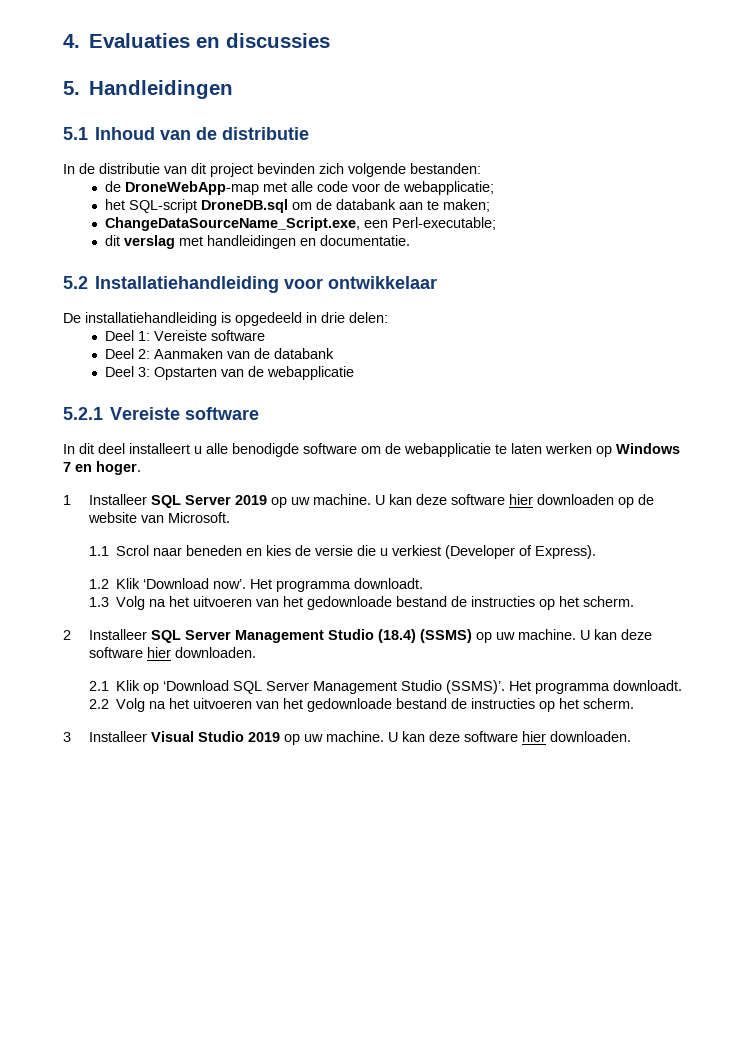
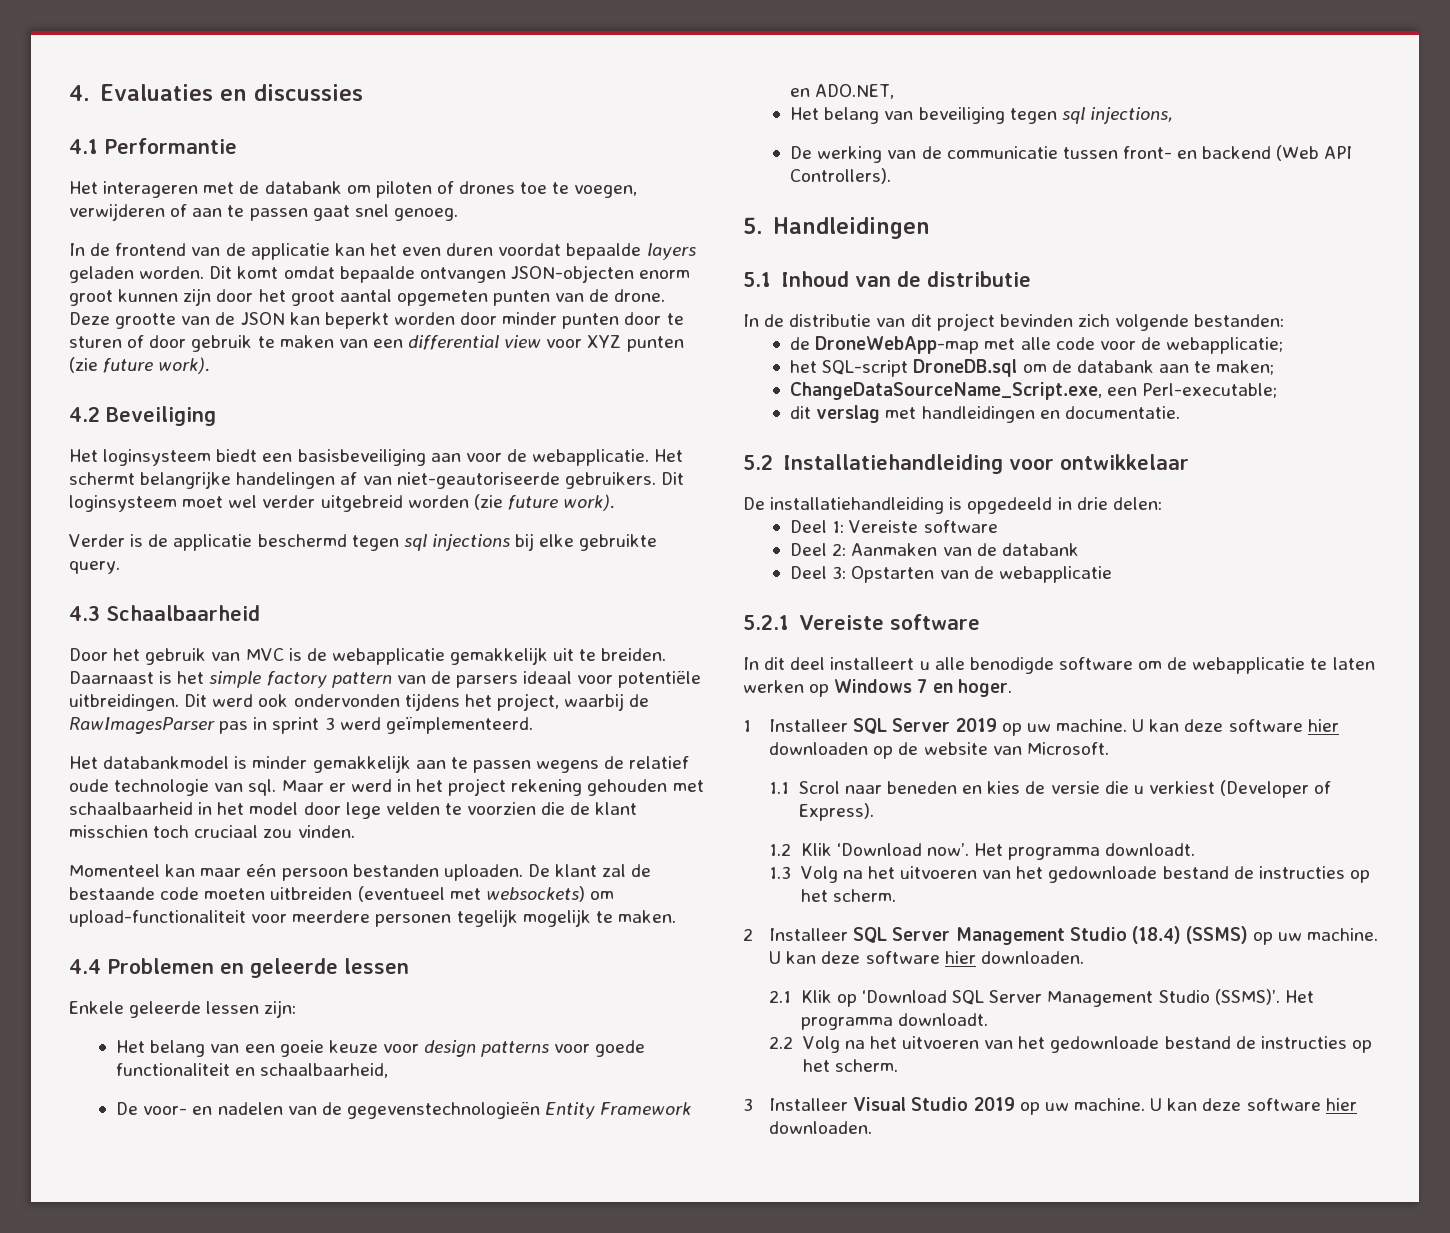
(331, 40) none -> [69,138,237,154] [69,181,638,198] [69,203,458,221] [69,243,696,260] [69,265,691,283] [69,288,666,306] [69,312,684,329] [69,335,684,352] [69,357,211,374] [69,406,216,426] [69,449,684,466] [69,471,684,489] [69,494,616,512] [69,533,658,551] [69,561,120,574] [69,605,260,621] [69,647,667,665] [69,670,702,688] [69,693,650,711] [69,717,533,734] [69,755,690,773] [69,778,704,796] [69,802,638,819] [69,825,355,838] [69,864,652,881] [69,886,614,902] [69,909,676,927] [69,958,409,978] [69,1000,297,1018] [116,1040,646,1057] [116,1063,389,1078] [116,1101,692,1119] [790,84,895,99] [790,107,1173,124] [790,145,1353,163] [790,168,892,184] // 4.1 Performantie // Het interageren met de databank om piloten of drones toe te voegen, verwijderen of aan te passen gaat snel genoeg. // In de frontend van de applicatie kan het even duren voordat bepaalde layers geladen worden. Dit komt omdat bepaalde ontvangen JSON-objecten enorm groot kunnen zijn door het groot aantal opgemeten punten van de drone. Deze grootte van de JSON kan beperkt worden door minder punten door te sturen of door gebruik te maken van een differential view voor XYZ punten (zie future work). // 4.2 Beveiliging // Het loginsysteem biedt een basisbeveiliging aan voor de webapplicatie. Het schermt belangrijke handelingen af van niet-geautoriseerde gebruikers. Dit loginsysteem moet wel verder uitgebreid worden (zie future work). // Verder is de applicatie beschermd tegen sql injections bij elke gebruikte query. // 4.3 Schaalbaarheid // Door het gebruik van MVC is de webapplicatie gemakkelijk uit te breiden. Daarnaast is het simple factory pattern van de parsers ideaal voor potentiële uitbreidingen. Dit werd ook ondervonden tijdens het project, waarbij de RawImagesParser pas in sprint 3 werd geïmplementeerd. // Het databankmodel is minder gemakkelijk aan te passen wegens de relatief oude technologie van sql. Maar er werd in het project rekening gehouden met schaalbaarheid in het model door lege velden te voorzien die de klant misschien toch cruciaal zou vinden. // Momenteel kan maar eén persoon bestanden uploaden. De klant zal de bestaande code moeten uitbreiden (eventueel met websockets) om upload-functionaliteit voor meerdere personen tegelijk mogelijk te maken. // 4.4 Problemen en geleerde lessen // Enkele geleerde lessen zijn: // Het belang van een goeie keuze voor design patterns voor goede functionaliteit en schaalbaarheid, // De voor- en nadelen van de gegevenstechnologieën Entity Framework en ADO.NET, // Het belang van beveiliging tegen sql injections, // De werking van de communicatie tussen front- en backend (Web API Controllers).

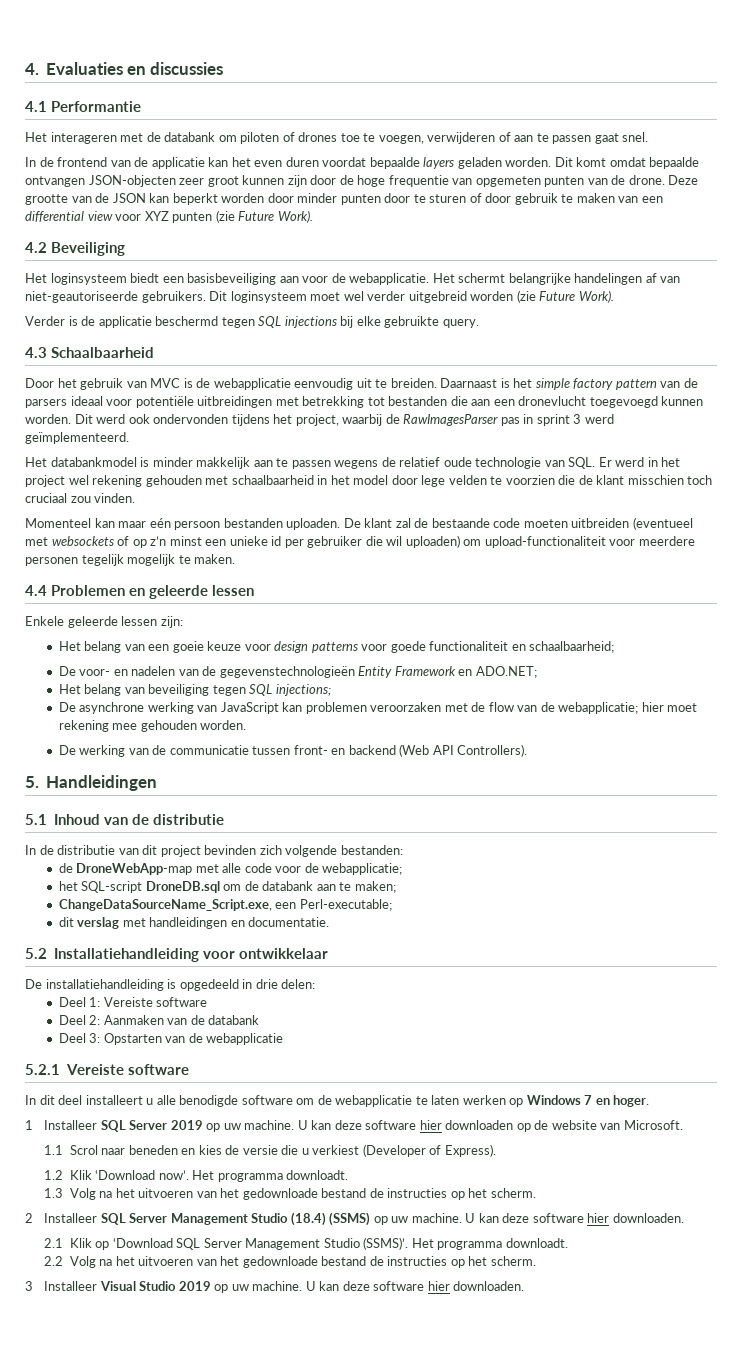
[354,204,458,221] snel genoeg. -> [622,132,649,142] snel.
[639,270,691,279] enorm -> [179,178,205,185] zeer
[258,289,392,306] het groot aantal -> [339,175,473,187] de hoge frequentie van
[103,357,211,374] future work). -> [238,210,313,223] Future Work).
[507,494,616,511] future work). -> [539,290,614,303] Future Work).
[403,534,427,551] sql -> [258,316,282,328] SQL
[450,647,549,665] gemakkelijk -> [294,378,354,390] eenvoudig
[69,694,179,711] uitbreidingen. -> [197,396,704,408] [25,414,71,424] uitbreidingen met betrekking tot bestanden die aan een dronevlucht toegevoegd kunnen worden.
[312,755,411,773] gemakkelijk -> [196,457,251,469] makkelijk
[248,779,346,796] sql. Maar er -> [568,457,612,469] SQL. Er
(507, 787) none -> [68,475,89,485] wel
[485,886,585,902] websockets) -> [51,535,460,548] websockets of op z’n minst een unieke id per gebruiker die wil uploaden)
[260,1063,389,1078] schaalbaarheid, -> [529,641,615,653] schaalbaarheid;
[815,84,895,99] ADO.NET, -> [475,666,537,678] ADO.NET;
[1061,107,1173,124] sql injections, -> [249,684,331,696] [58,702,698,714] [58,720,247,732] SQL injections; // De asynchrone werking van JavaScript kan problemen veroorzaken met de flow van de webapplicatie; hier moet rekening mee gehouden worden.

